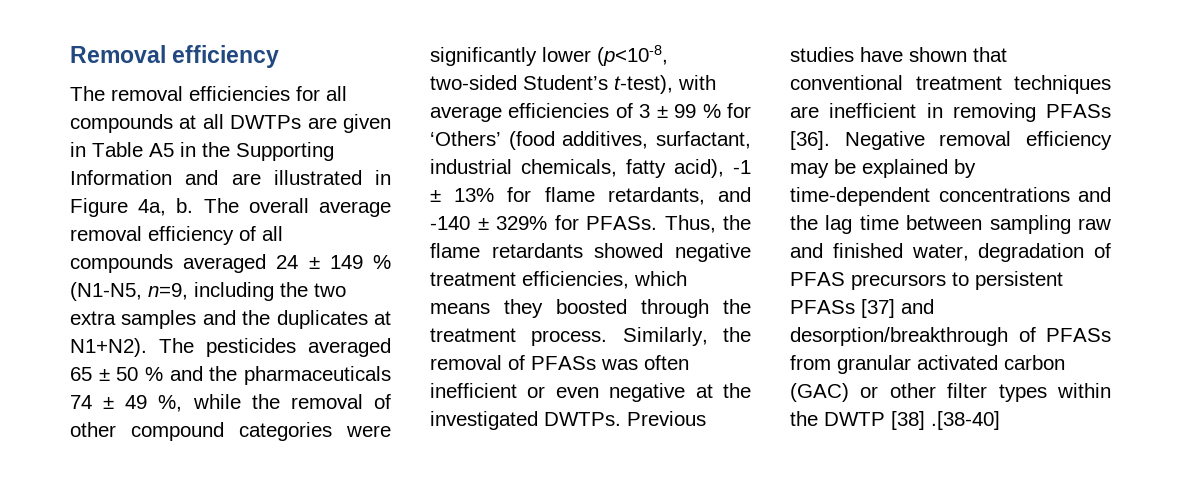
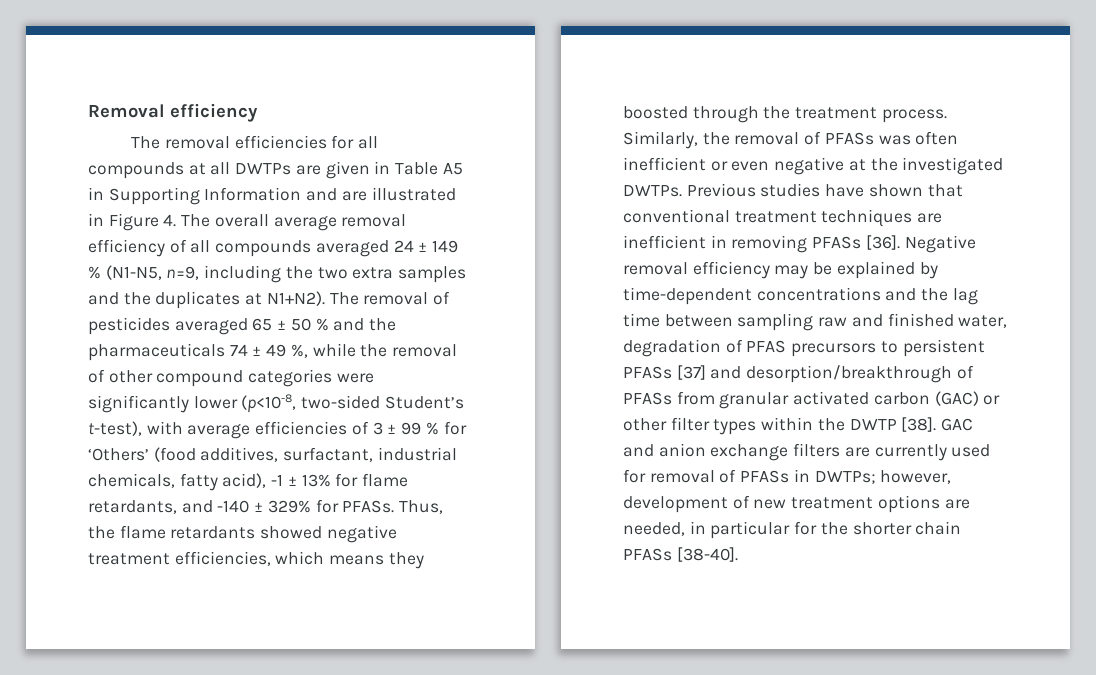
[202,142,230,157] the -> (104, 193) none
[138,198,194,216] 4a, b. -> [163,214,177,227] 4.
(194, 345) none -> [363,291,451,305] removal of
[891,411,1000,430] [38] .[38-40] -> [901,417,974,432] [623,443,991,461] [623,469,952,484] [623,495,970,513] [623,521,962,539] [623,547,738,562] [38]. GAC and anion exchange filters are currently used for removal of PFASs in DWTPs; however, development of new treatment options are needed, in particular for the shorter chain PFASs [38-40].

